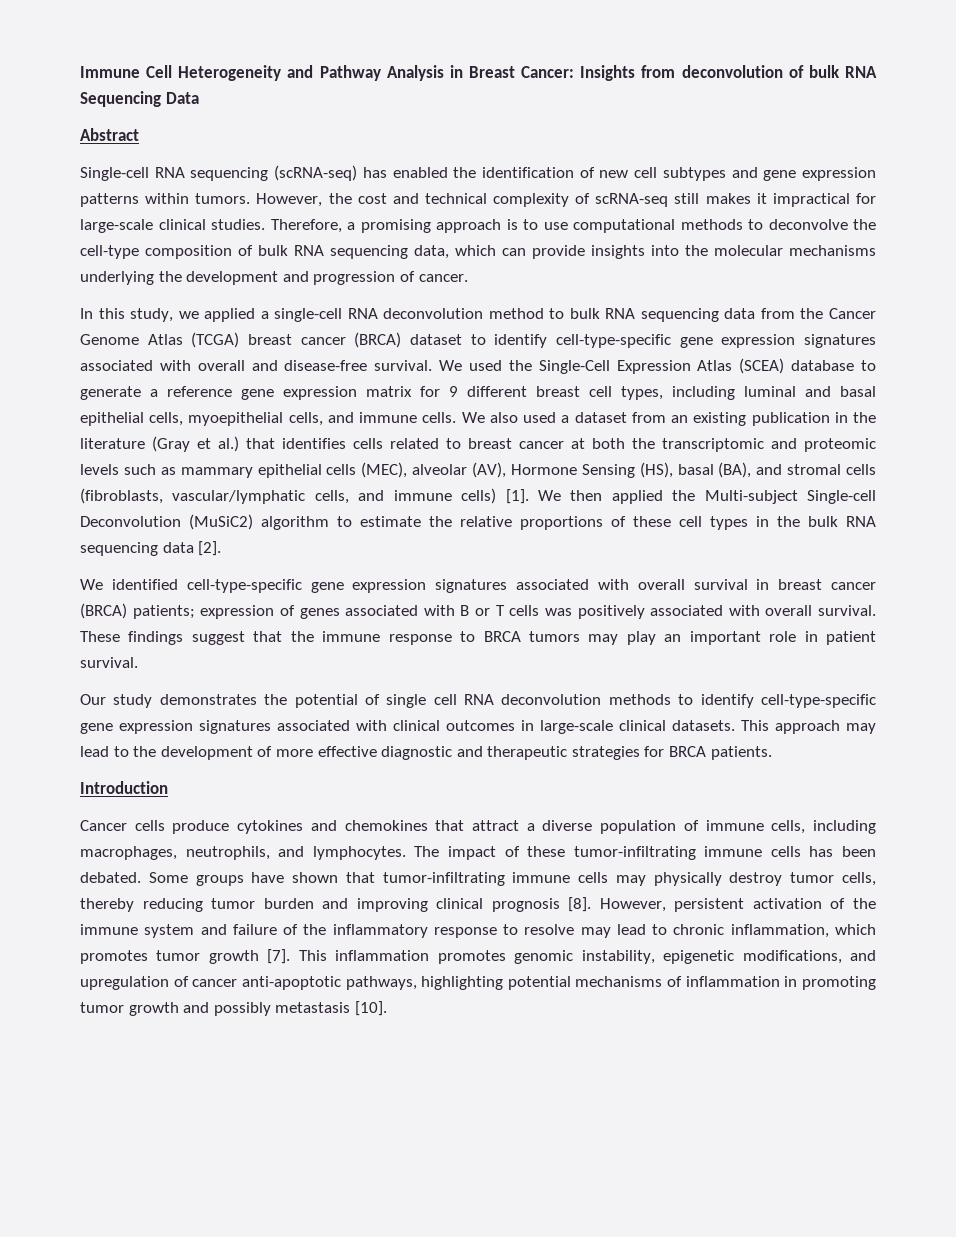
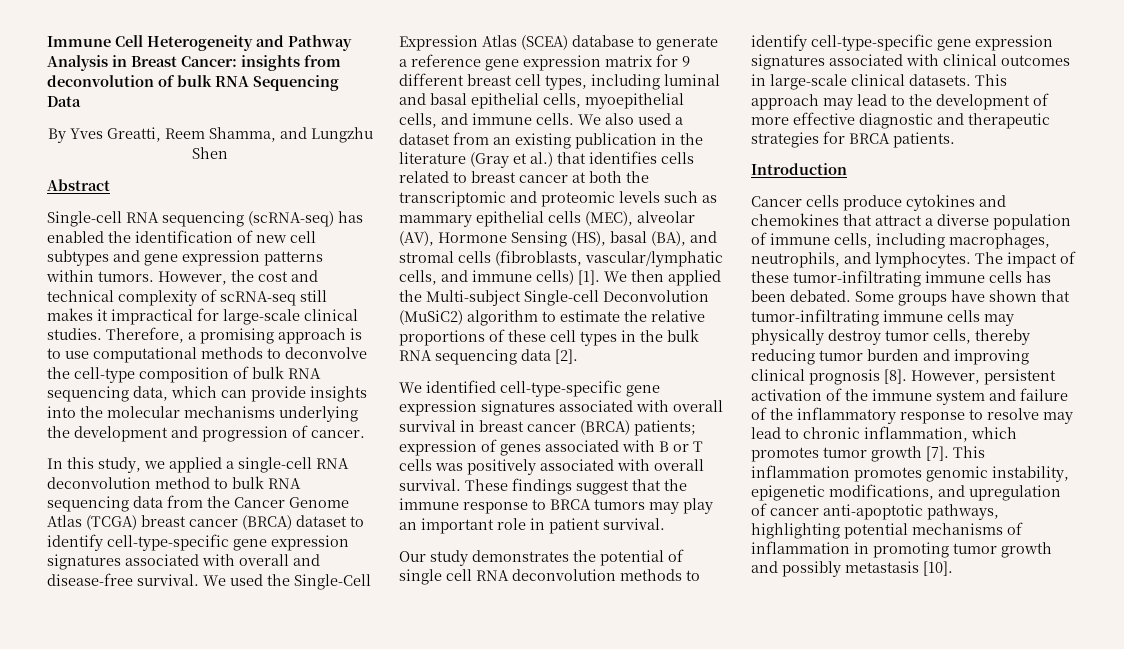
[580,65,636,81] Insights -> [241,55,300,71] insights
(199, 98) none -> [47,127,373,143] [192,147,228,159] // By Yves Greatti, Reem Shamma, and Lungzhu Shen

